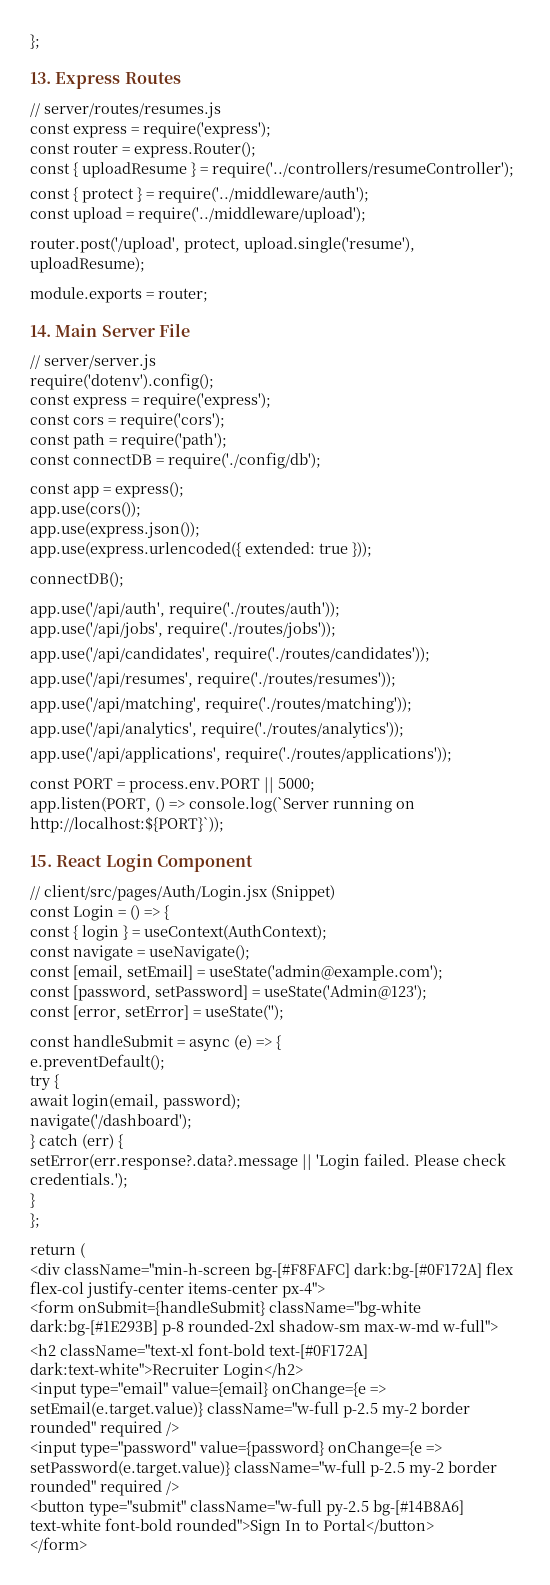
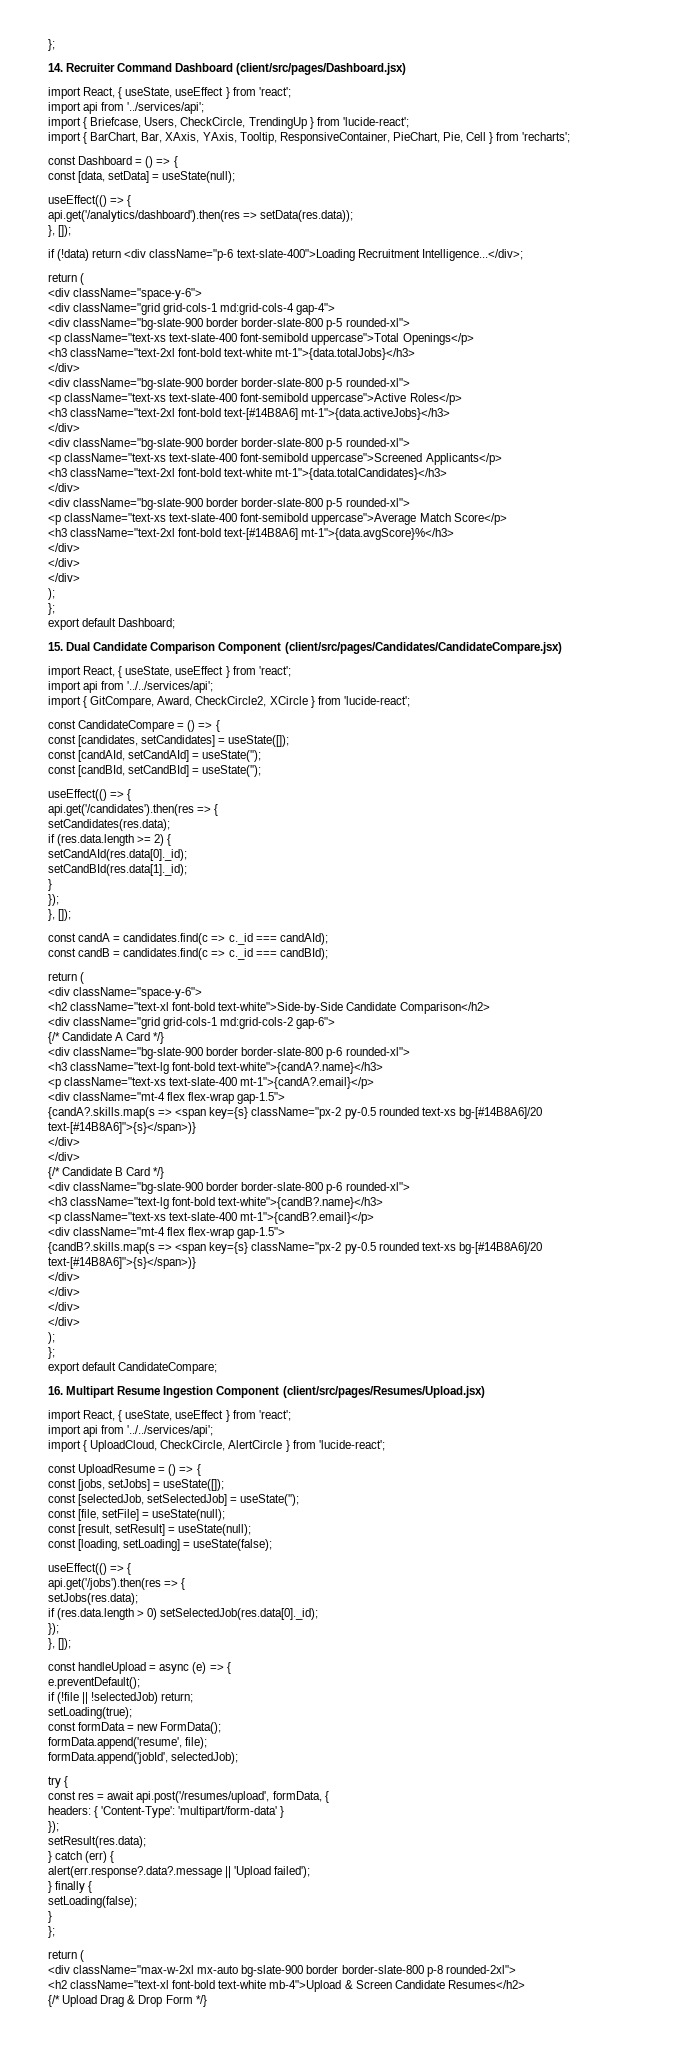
[30,34,40,49] [30,72,181,89] [30,102,221,118] [30,122,271,138] [30,142,256,158] [30,162,514,178] [30,187,369,203] [30,207,366,223] [30,237,415,253] [30,257,145,273] [30,287,208,303] [30,323,190,337] [30,354,156,370] [30,373,214,390] [30,393,271,409] [30,413,225,429] [30,433,227,449] [30,452,321,469] [30,482,184,498] [30,502,141,518] [30,522,200,538] [30,542,372,558] [30,572,124,587] [30,602,340,618] [30,622,336,638] [30,647,430,663] [30,672,396,688] [30,697,412,713] [30,722,404,738] [30,747,452,763] [30,777,315,793] [30,797,415,813] [30,817,224,833] [30,854,253,872] [30,885,335,901] [30,905,169,921] [30,925,327,941] [30,945,250,961] [30,965,443,981] [30,985,427,1001] [30,1005,284,1020] [30,1035,174,1047] }; // 13. Express Routes // // server/routes/resumes.js // const express = require('express'); // const router = express.Router(); // const { uploadResume } = require('../controllers/resumeController'); // const { protect } = require('../middleware/auth'); // const upload = require('../middleware/upload'); // router.post('/upload', protect, upload.single('resume'), uploadResume); // module.exports = router; // 14. Main Server File // // server/server.js // require('dotenv').config(); // const express = require('express'); // const cors = require('cors'); // const path = require('path'); // const connectDB = require('./config/db'); // const app = express(); // app.use(cors()); // app.use(express.json()); // app.use(express.urlencoded({ extended: true })); // connectDB(); // app.use('/api/auth', require('./routes/auth')); // app.use('/api/jobs', require('./routes/jobs')); // app.use('/api/candidates', require('./routes/candidates')); // app.use('/api/resumes', require('./routes/resumes')); // app.use('/api/matching', require('./routes/matching')); // app.use('/api/analytics', require('./routes/analytics')); // app.use('/api/applications', require('./routes/applications')); // const PORT = process.env.PORT || 5000; // app.listen(PORT, () => console.log(`Server running on http://localhost:${PORT}`)); // 15. React Login Component // // client/src/pages/Auth/Login.jsx (Snippet) // const Login = () => { // const { login } = useContext(AuthContext); // const navigate = useNavigate(); // const [email, setEmail] = useState('admin@example.com'); // const [password, setPassword] = useState('Admin@123'); // const [error, setError] = useState(''); // const handleSubmit -> [48,39,55,51] [48,63,407,75] [48,87,291,99] [48,102,205,114] [48,117,409,129] [48,132,571,144] [48,156,178,168] [48,171,236,183] [48,195,132,207] [48,210,354,222] [48,225,72,237] [48,249,523,261] [48,273,85,285] [48,288,203,300] [48,303,336,315] [48,318,410,330] [48,333,474,345] [48,348,416,360] [48,363,80,372] [48,378,410,390] [48,393,462,405] [48,408,451,420] [48,423,80,432] [48,438,410,450] [48,453,502,465] [48,468,448,480] [48,483,80,492] [48,498,410,510] [48,513,507,525] [48,528,455,540] [48,543,80,552] [48,558,80,567] [48,573,80,582] [48,588,55,600] [48,603,55,615] [48,618,176,630] [48,642,562,654] [48,666,291,678] [48,681,214,693] [48,696,410,708] [48,720,220,732] [48,735,290,747] [48,750,262,762] [48,765,262,777] [48,789,132,801] [48,804,219,816] [48,819,170,831] [48,834,172,846] [48,849,187,861] [48,864,187,876] [48,879,52,891] [48,894,59,906] [48,909,72,921] [48,933,328,945] [48,948,328,960] [48,972,85,984] [48,987,203,999] [48,1002,490,1014] [48,1017,336,1029] [48,1032,165,1044] [48,1047,410,1059] [48,1062,384,1074] [48,1077,375,1089] [48,1092,286,1104] [48,1107,542,1119] [48,1122,196,1134] [48,1137,80,1146] [48,1152,80,1161] [48,1167,165,1179] [48,1182,410,1194] [48,1197,384,1209] [48,1212,375,1224] [48,1227,286,1239] [48,1242,542,1254] [48,1257,196,1269] [48,1272,80,1281] [48,1287,80,1296] [48,1302,80,1311] [48,1317,80,1326] [48,1332,55,1344] [48,1347,55,1359] [48,1362,218,1374] [48,1386,485,1398] [48,1410,291,1422] [48,1425,214,1437] [48,1440,385,1452] [48,1464,201,1476] [48,1479,225,1491] [48,1494,300,1506] [48,1509,226,1521] [48,1524,252,1536] [48,1539,273,1551] [48,1563,132,1575] [48,1578,186,1590] [48,1593,138,1605] [48,1608,319,1620] [48,1623,59,1635] [48,1638,72,1650] [48,1662,147,1674] }; // 14. Recruiter Command Dashboard (client/src/pages/Dashboard.jsx) // import React, { useState, useEffect } from 'react'; // import api from '../services/api'; // import { Briefcase, Users, CheckCircle, TrendingUp } from 'lucide-react'; // import { BarChart, Bar, XAxis, YAxis, Tooltip, ResponsiveContainer, PieChart, Pie, Cell } from 'recharts'; // const Dashboard = () => { // const [data, setData] = useState(null); // useEffect(() => { // api.get('/analytics/dashboard').then(res => setData(res.data)); // }, []); // if (!data) return <div className="p-6 text-slate-400">Loading Recruitment Intelligence...</div>; // return ( // <div className="space-y-6"> // <div className="grid grid-cols-1 md:grid-cols-4 gap-4"> // <div className="bg-slate-900 border border-slate-800 p-5 rounded-xl"> // <p className="text-xs text-slate-400 font-semibold uppercase">Total Openings</p> // <h3 className="text-2xl font-bold text-white mt-1">{data.totalJobs}</h3> // </div> // <div className="bg-slate-900 border border-slate-800 p-5 rounded-xl"> // <p className="text-xs text-slate-400 font-semibold uppercase">Active Roles</p> // <h3 className="text-2xl font-bold text-[#14B8A6] mt-1">{data.activeJobs}</h3> // </div> // <div className="bg-slate-900 border border-slate-800 p-5 rounded-xl"> // <p className="text-xs text-slate-400 font-semibold uppercase">Screened Applicants</p> // <h3 className="text-2xl font-bold text-white mt-1">{data.totalCandidates}</h3> // </div> // <div className="bg-slate-900 border border-slate-800 p-5 rounded-xl"> // <p className="text-xs text-slate-400 font-semibold uppercase">Average Match Score</p> // <h3 className="text-2xl font-bold text-[#14B8A6] mt-1">{data.avgScore}%</h3> // </div> // </div> // </div> // ); // }; // export default Dashboard; // 15. Dual Candidate Comparison Component (client/src/pages/Candidates/CandidateCompare.jsx) // import React, { useState, useEffect } from 'react'; // import api from '../../services/api'; // import { GitCompare, Award, CheckCircle2, XCircle } from 'lucide-react'; // const CandidateCompare = () => { // const [candidates, setCandidates] = useState([]); // const [candAId, setCandAId] = useState(''); // const [candBId, setCandBId] = useState(''); // useEffect(() => { // api.get('/candidates').then(res => { // setCandidates(res.data); // if (res.data.length >= 2) { // setCandAId(res.data[0]._id); // setCandBId(res.data[1]._id); // } // }); // }, []); // const candA = candidates.find(c => c._id === candAId); // const candB = candidates.find(c => c._id === candBId); // return ( // <div className="space-y-6"> // <h2 className="text-xl font-bold text-white">Side-by-Side Candidate Comparison</h2> // <div className="grid grid-cols-1 md:grid-cols-2 gap-6"> // {/* Candidate A Card */} // <div className="bg-slate-900 border border-slate-800 p-6 rounded-xl"> // <h3 className="text-lg font-bold text-white">{candA?.name}</h3> // <p className="text-xs text-slate-400 mt-1">{candA?.email}</p> // <div className="mt-4 flex flex-wrap gap-1.5"> // {candA?.skills.map(s => <span key={s} className="px-2 py-0.5 rounded text-xs bg-[#14B8A6]/20 text-[#14B8A6]">{s}</span>)} // </div> // </div> // {/* Candidate B Card */} // <div className="bg-slate-900 border border-slate-800 p-6 rounded-xl"> // <h3 className="text-lg font-bold text-white">{candB?.name}</h3> // <p className="text-xs text-slate-400 mt-1">{candB?.email}</p> // <div className="mt-4 flex flex-wrap gap-1.5"> // {candB?.skills.map(s => <span key={s} className="px-2 py-0.5 rounded text-xs bg-[#14B8A6]/20 text-[#14B8A6]">{s}</span>)} // </div> // </div> // </div> // </div> // ); // }; // export default CandidateCompare; // 16. Multipart Resume Ingestion Component (client/src/pages/Resumes/Upload.jsx) // import React, { useState, useEffect } from 'react'; // import api from '../../services/api'; // import { UploadCloud, CheckCircle, AlertCircle } from 'lucide-react'; // const UploadResume = () => { // const [jobs, setJobs] = useState([]); // const [selectedJob, setSelectedJob] = useState(''); // const [file, setFile] = useState(null); // const [result, setResult] = useState(null); // const [loading, setLoading] = useState(false); // useEffect(() => { // api.get('/jobs').then(res => { // setJobs(res.data); // if (res.data.length > 0) setSelectedJob(res.data[0]._id); // }); // }, []); // const handleUpload
[30,1074,59,1090] [30,1094,241,1110] [30,1114,192,1130] [30,1134,123,1149] [30,1153,506,1170] [30,1173,128,1188] try { // await login(email, password); // navigate('/dashboard'); // } catch (err) { // setError(err.response?.data?.message || 'Login failed. Please check credentials.'); -> [48,1692,194,1704] [48,1707,132,1719] [48,1722,222,1734] [48,1737,208,1749] [48,1752,239,1764] [48,1776,69,1788] [48,1791,329,1803] [48,1806,285,1818] [48,1821,59,1833] [48,1836,146,1848] [48,1851,115,1863] [48,1866,311,1878] [48,1881,93,1893] [48,1896,137,1908] if (!file || !selectedJob) return; // setLoading(true); // const formData = new FormData(); // formData.append('resume', file); // formData.append('jobId', selectedJob); // try { // const res = await api.post('/resumes/upload', formData, { // headers: { 'Content-Type': 'multipart/form-data' } // }); // setResult(res.data); // } catch (err) { // alert(err.response?.data?.message || 'Upload failed'); // } finally { // setLoading(false);
[64,1262,514,1279] [30,1281,325,1298] [30,1300,421,1317] [30,1319,498,1336] [30,1343,368,1359] [30,1362,303,1379] [30,1382,386,1398] [30,1401,470,1418] [30,1421,179,1437] [30,1441,442,1457] [30,1460,497,1477] [30,1480,179,1496] [30,1499,464,1516] [30,1518,434,1535] [30,1537,87,1553] className="min-h-screen bg-[#F8FAFC] dark:bg-[#0F172A] flex flex-col justify-center items-center px-4"> // <form onSubmit={handleSubmit} className="bg-white dark:bg-[#1E293B] p-8 rounded-2xl shadow-sm max-w-md w-full"> // <h2 className="text-xl font-bold text-[#0F172A] dark:text-white">Recruiter Login</h2> // <input type="email" value={email} onChange={e => setEmail(e.target.value)} className="w-full p-2.5 my-2 border rounded" required /> // <input type="password" value={password} onChange={e => setPassword(e.target.value)} className="w-full p-2.5 my-2 border rounded" required /> // <button type="submit" className="w-full py-2.5 bg-[#14B8A6] text-white font-bold rounded">Sign In to Portal</button> // </form> -> [73,1965,516,1977] [48,1980,525,1992] [48,1995,207,2007] className="max-w-2xl mx-auto bg-slate-900 border border-slate-800 p-8 rounded-2xl"> // <h2 className="text-xl font-bold text-white mb-4">Upload & Screen Candidate Resumes</h2> // {/* Upload Drag & Drop Form */}

